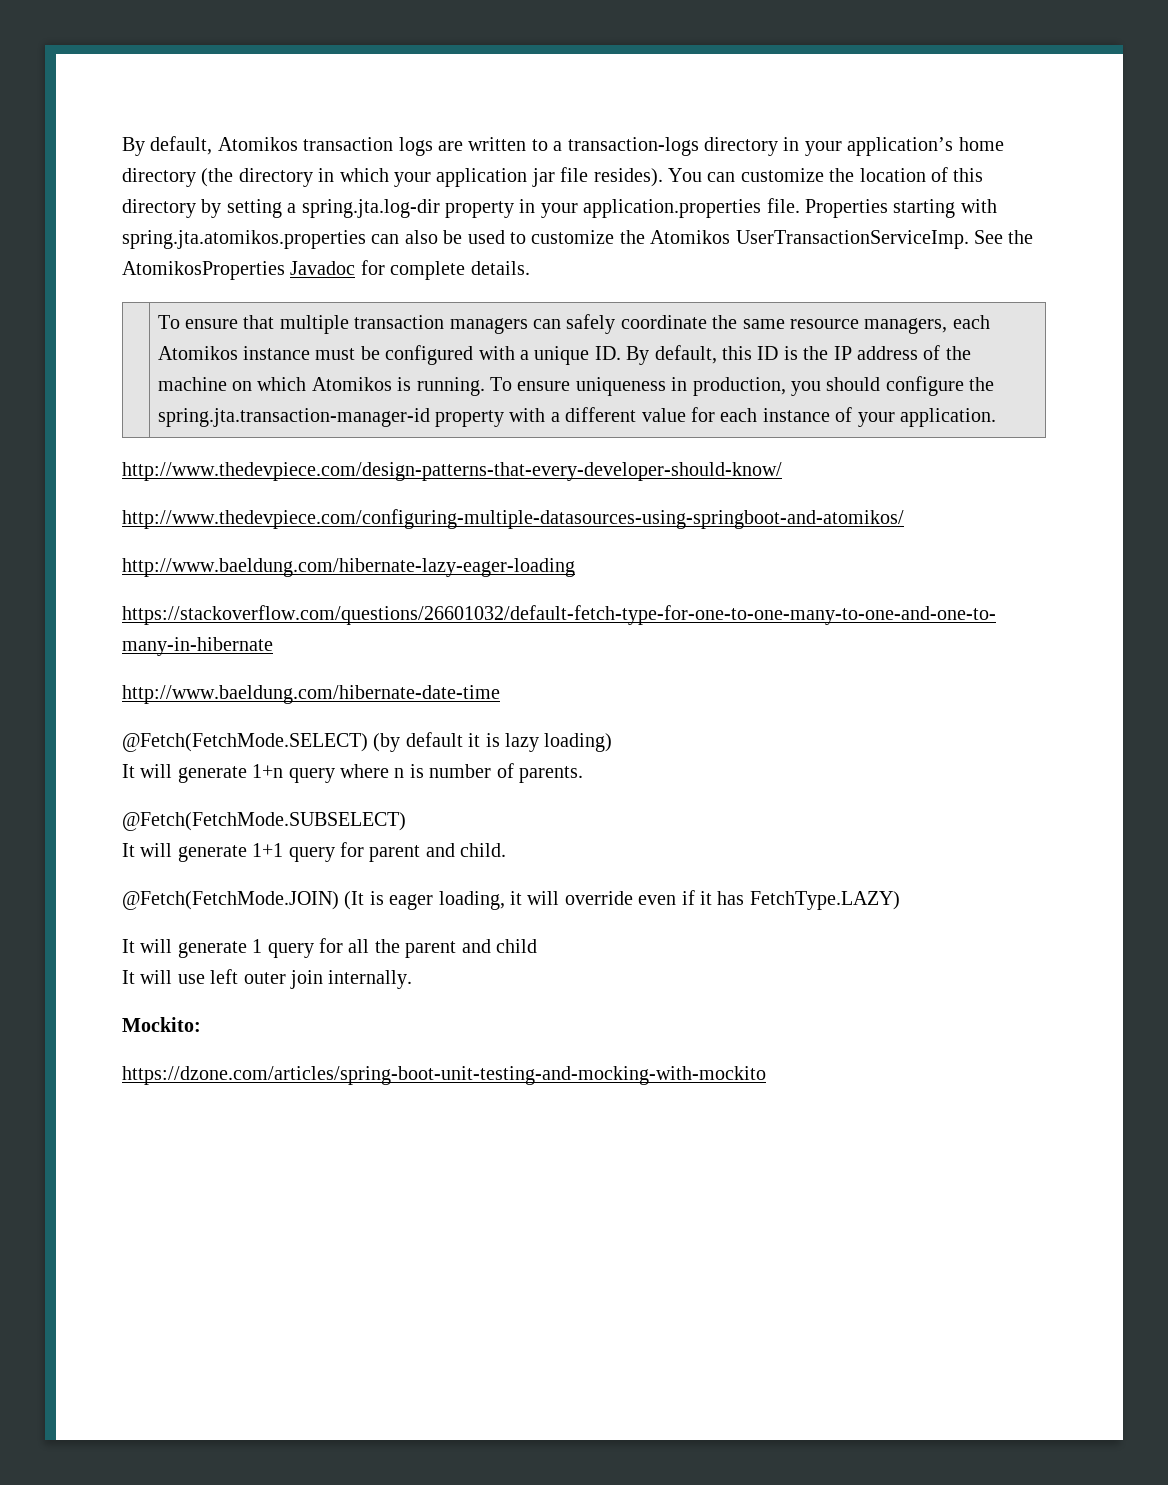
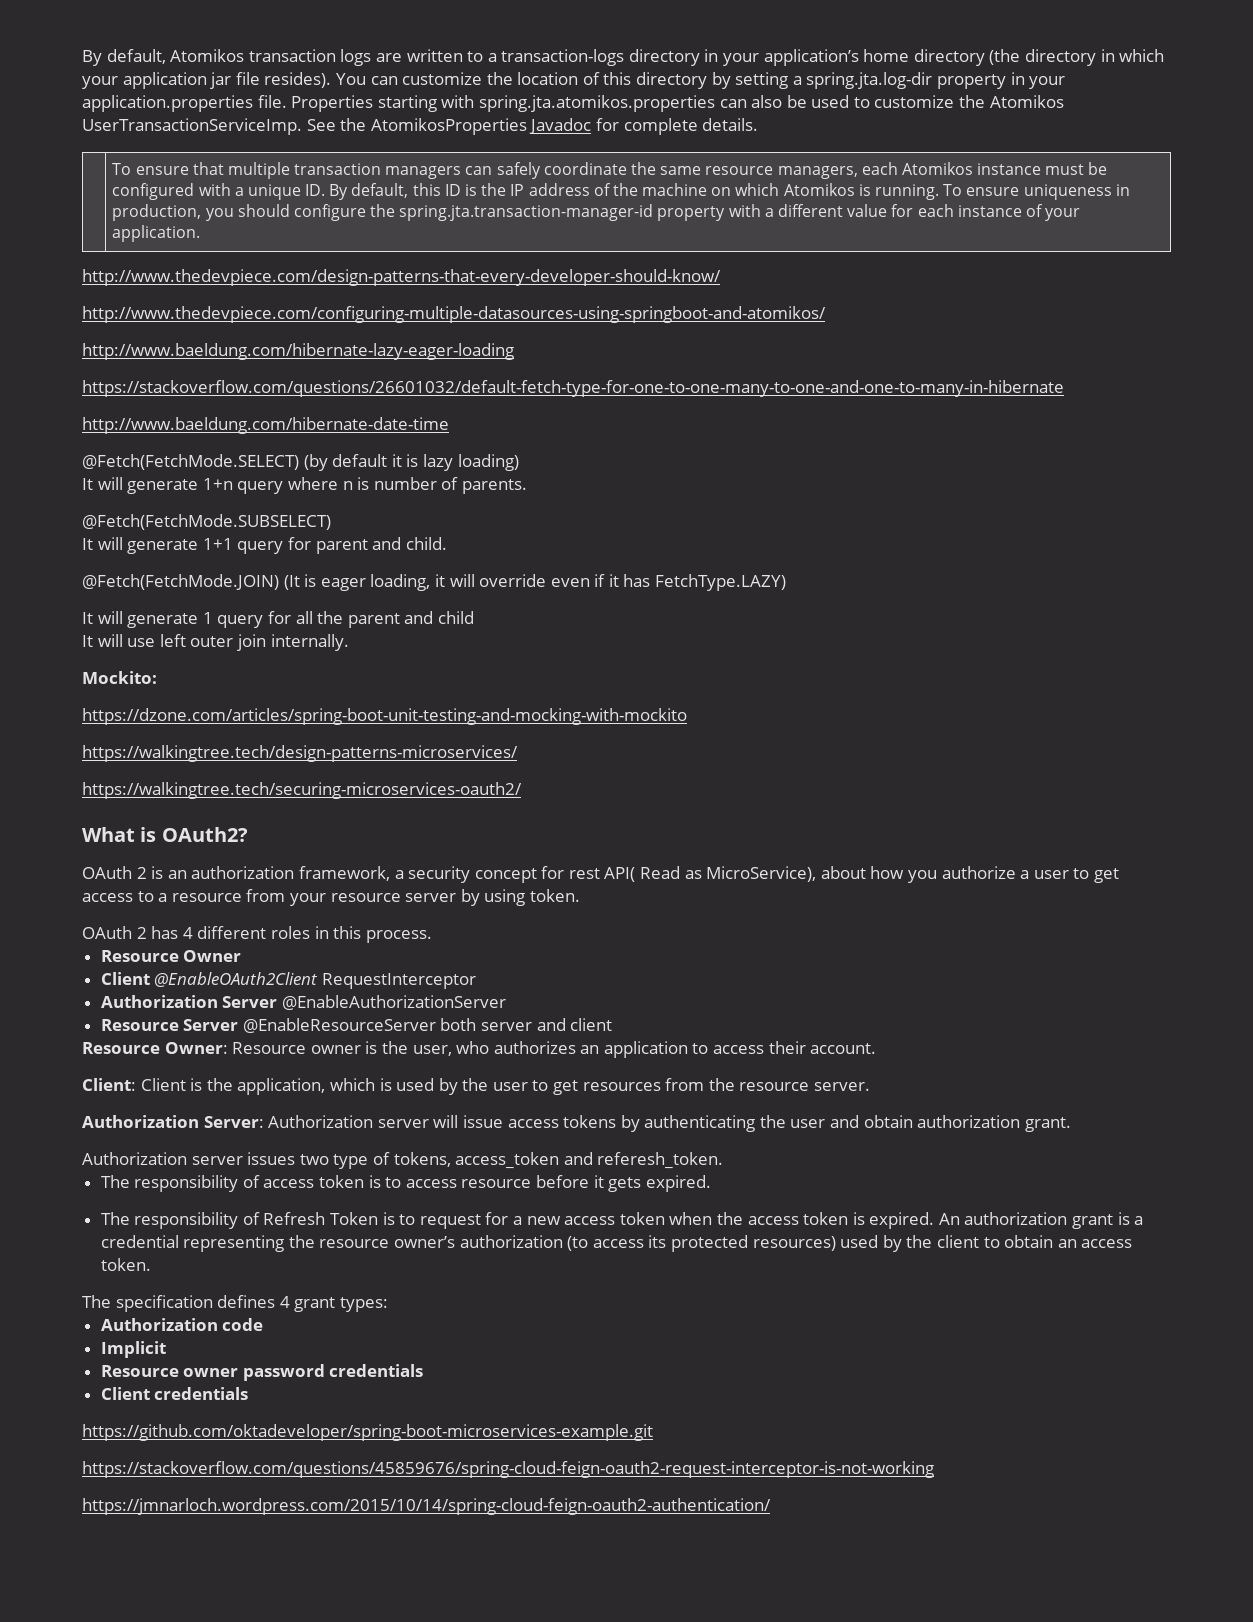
(766, 1075) none -> [82,745,518,762] [82,782,522,799] [82,827,248,842] [82,866,1119,883] [82,889,580,906] [82,926,432,943] [100,950,242,962] [100,972,476,989] [100,995,506,1010] [100,1018,613,1033] [82,1041,877,1058] [82,1078,871,1095] [82,1115,1071,1132] [82,1152,724,1169] [100,1175,711,1192] [100,1212,1144,1229] [100,1235,1133,1252] [100,1258,151,1271] [82,1295,388,1312] [100,1318,264,1331] [100,1341,166,1358] [100,1364,424,1381] [100,1387,249,1400] [82,1424,653,1441] [82,1461,934,1478] [82,1498,771,1515] // https://walkingtree.tech/design-patterns-microservices/ // https://walkingtree.tech/securing-microservices-oauth2/ // What is OAuth2? // OAuth 2 is an authorization framework, a security concept for rest API( Read as MicroService), about how you authorize a user to get access to a resource from your resource server by using token. // OAuth 2 has 4 different roles in this process. // Resource Owner // Client @EnableOAuth2Client RequestInterceptor // Authorization Server @EnableAuthorizationServer // Resource Server @EnableResourceServer both server and client // Resource Owner: Resource owner is the user, who authorizes an application to access their account. // Client: Client is the application, which is used by the user to get resources from the resource server. // Authorization Server: Authorization server will issue access tokens by authenticating the user and obtain authorization grant. // Authorization server issues two type of tokens, access_token and referesh_token. // The responsibility of access token is to access resource before it gets expired. // The responsibility of Refresh Token is to request for a new access token when the access token is expired. An authorization grant is a credential representing the resource owner’s authorization (to access its protected resources) used by the client to obtain an access token. // The specification defines 4 grant types: // Authorization code // Implicit // Resource owner password credentials // Client credentials // https://github.com/oktadeveloper/spring-boot-microservices-example.git // https://stackoverflow.com/questions/45859676/spring-cloud-feign-oauth2-request-interceptor-is-not-working // https://jmnarloch.wordpress.com/2015/10/14/spring-cloud-feign-oauth2-authentication/

